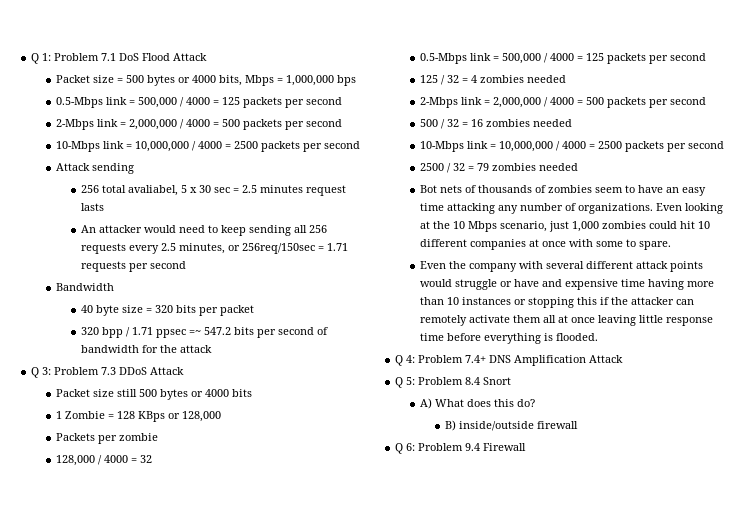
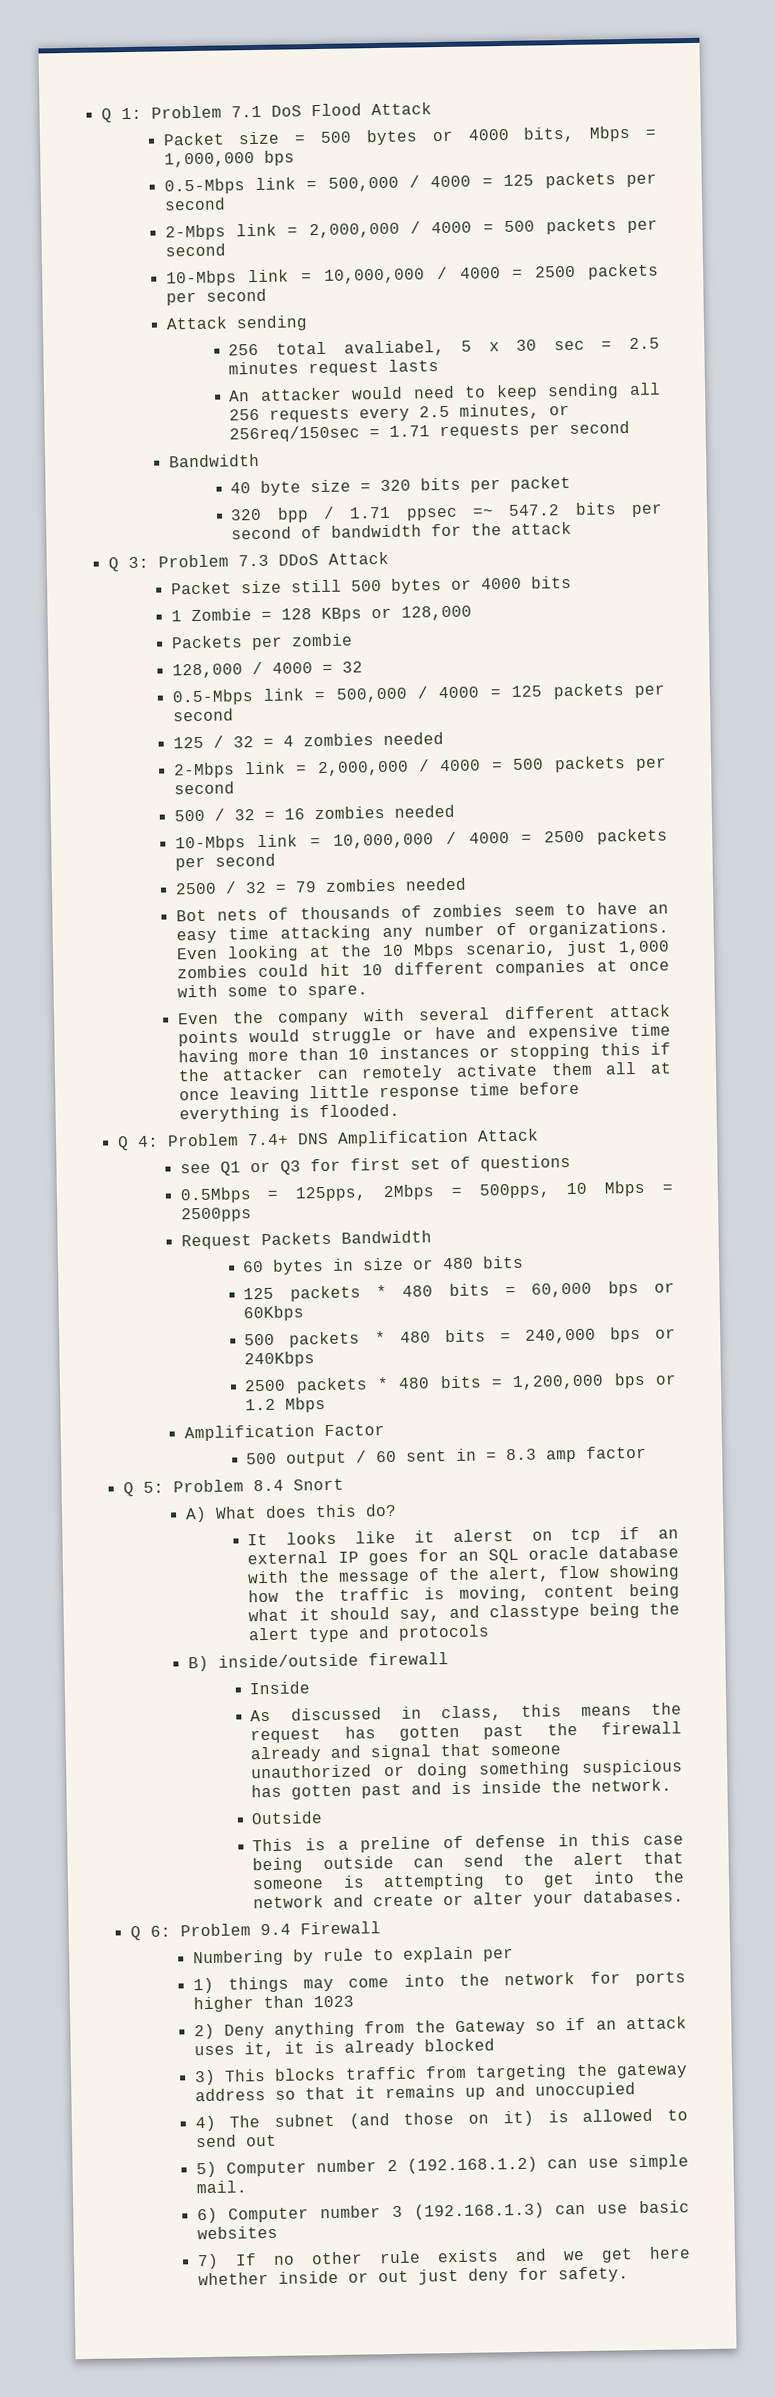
(624, 359) none -> [179,1155,571,1176] [179,1180,674,1204] [180,1207,252,1223] [180,1230,432,1250] [242,1255,525,1275] [243,1280,675,1302] [243,1305,305,1322] [244,1326,676,1348] [244,1351,316,1368] [244,1372,677,1394] [245,1397,327,1413] [183,1424,385,1442] [246,1445,648,1467] // see Q1 or Q3 for first set of questions // 0.5Mbps = 125pps, 2Mbps = 500pps, 10 Mbps = 2500pps // Request Packets Bandwidth // 60 bytes in size or 480 bits // 125 packets * 480 bits = 60,000 bps or 60Kbps // 500 packets * 480 bits = 240,000 bps or 240Kbps // 2500 packets * 480 bits = 1,200,000 bps or 1.2 Mbps // Amplification Factor // 500 output / 60 sent in = 8.3 amp factor
[445,420,579,431] B) inside/outside firewall -> [247,1526,679,1546] [247,1545,679,1566] [247,1564,680,1585] [248,1583,680,1603] [248,1602,680,1622] [248,1624,491,1643] [187,1652,449,1672] [249,1681,311,1695] [250,1702,682,1722] [250,1721,682,1744] [250,1743,562,1763] [251,1759,683,1779] [251,1778,673,1800] [251,1811,324,1825] [252,1833,684,1853] [252,1851,684,1874] [252,1870,685,1891] [253,1889,685,1909] It looks like it alerst on tcp if an external IP goes for an SQL oracle database with the message of the alert, flow showing how the traffic is moving, content being what it should say, and classtype being the alert type and protocols // B) inside/outside firewall // Inside // As discussed in class, this means the request has gotten past the firewall already and signal that someone unauthorized or doing something suspicious has gotten past and is inside the network. // Outside // This is a preline of defense in this case being outside can send the alert that someone is attempting to get into the network and create or alter your databases.
(527, 447) none -> [192,1946,514,1967] [192,1971,687,1994] [192,1995,354,2013] [193,2016,687,2040] [193,2038,495,2058] [193,2063,688,2086] [194,2082,636,2102] [194,2108,688,2132] [195,2134,277,2148] [195,2154,689,2178] [195,2180,247,2194] [196,2200,691,2224] [196,2225,278,2240] [196,2246,691,2270] [197,2266,629,2286] // Numbering by rule to explain per // 1) things may come into the network for ports higher than 1023 // 2) Deny anything from the Gateway so if an attack uses it, it is already blocked // 3) This blocks traffic from targeting the gateway address so that it remains up and unoccupied // 4) The subnet (and those on it) is allowed to send out // 5) Computer number 2 (192.168.1.2) can use simple mail. // 6) Computer number 3 (192.168.1.3) can use basic websites // 7) If no other rule exists and we get here whether inside or out just deny for safety.

